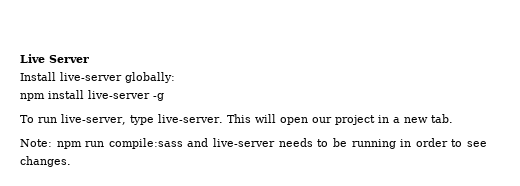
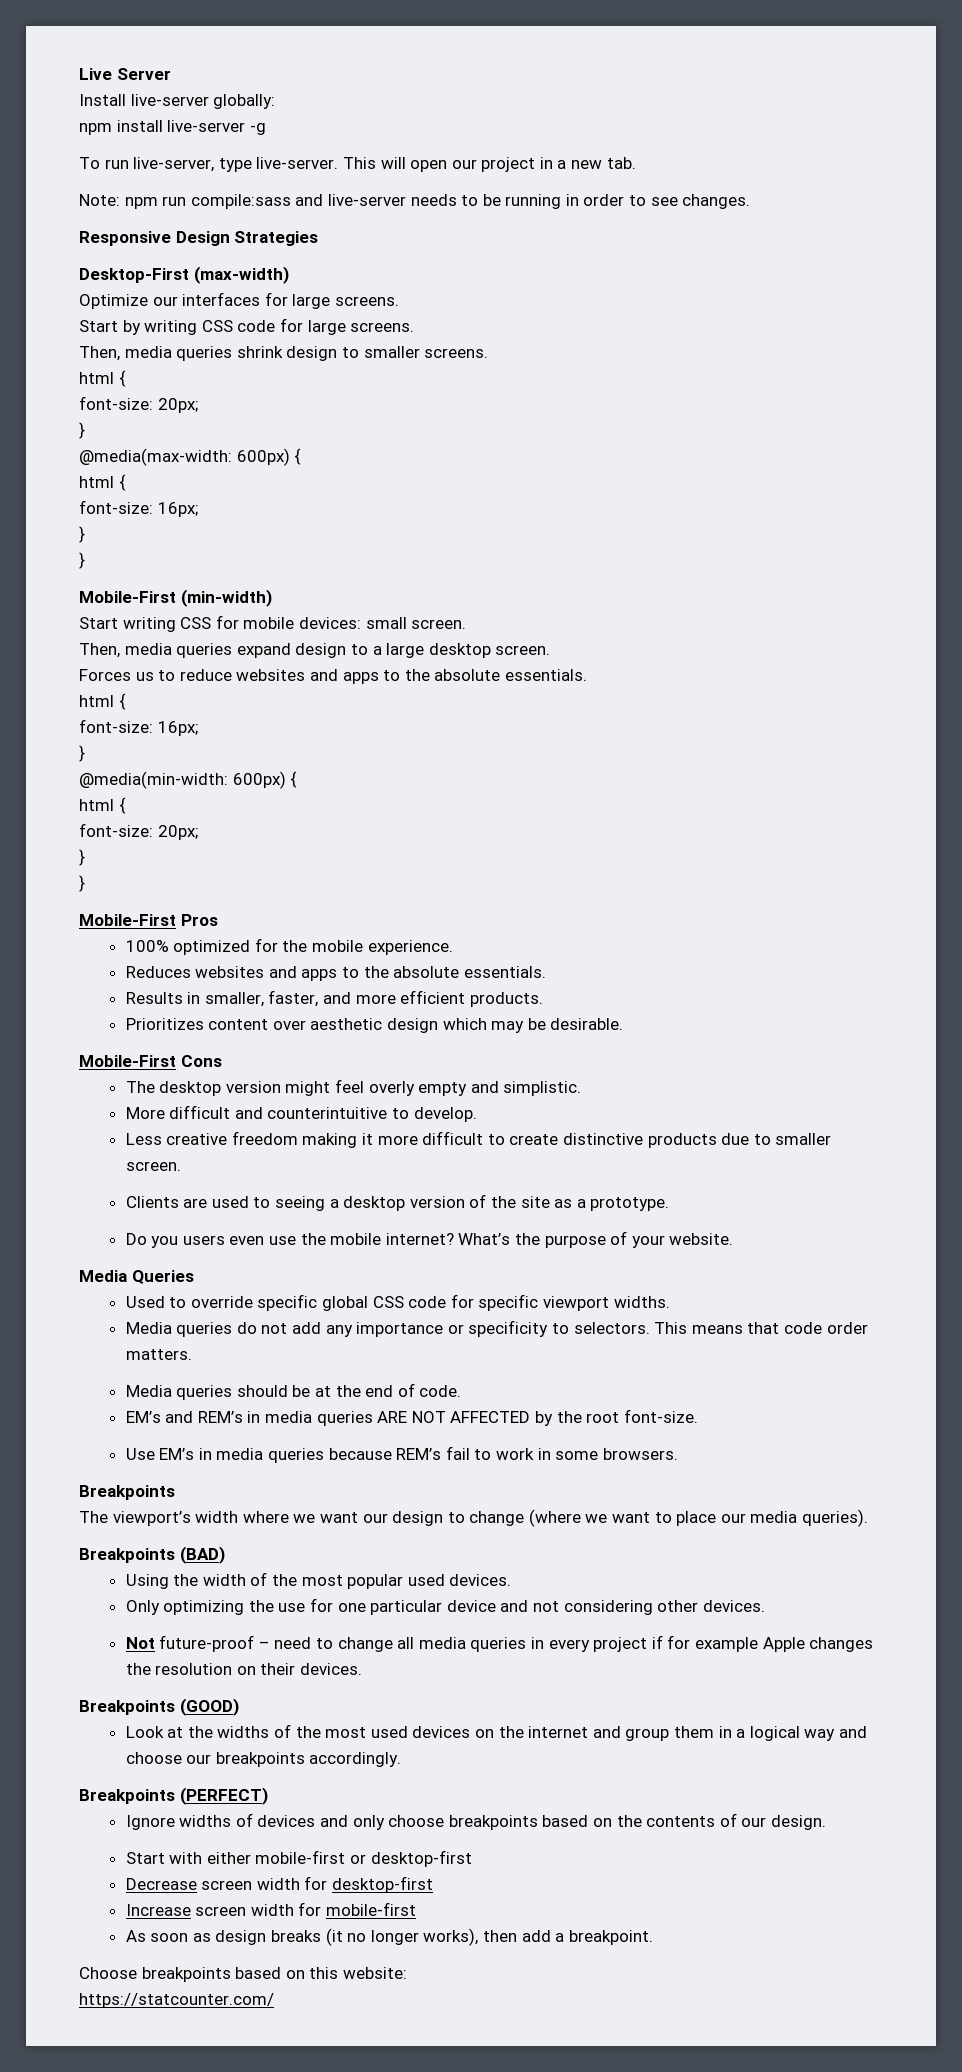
(71, 161) none -> [79,231,319,246] [79,266,289,284] [79,292,399,309] [79,318,415,335] [79,346,489,361] [79,370,126,387] [79,396,198,413] [79,422,85,439] [79,448,302,466] [79,474,126,491] [79,500,198,517] [79,526,85,543] [79,552,85,569] [79,589,272,607] [79,615,467,632] [79,643,551,658] [79,669,587,684] [79,693,126,710] [79,719,198,736] [79,745,85,762] [79,771,298,789] [79,797,126,814] [79,823,198,840] [79,849,85,866] [79,875,85,892] [79,914,218,926] [125,938,453,955] [125,966,546,981] [125,990,543,1007] [125,1018,624,1033] [79,1055,222,1067] [125,1079,582,1096] [125,1105,477,1122] [125,1131,832,1148] [125,1161,181,1171] [125,1194,670,1211] [125,1231,734,1248] [79,1270,194,1284] [125,1294,670,1311] [125,1320,868,1337] [125,1349,192,1360] [125,1383,462,1400] [125,1409,698,1426] [125,1446,678,1463] [79,1485,175,1500] [79,1509,869,1527] [79,1546,225,1564] [125,1572,512,1589] [125,1598,765,1615] [125,1635,874,1652] [125,1663,363,1675] [79,1698,239,1716] [125,1724,867,1741] [125,1752,402,1767] [79,1787,268,1805] [125,1813,826,1830] [125,1850,472,1867] [125,1876,434,1893] [125,1902,417,1916] [125,1928,653,1946] [79,1967,407,1982] [79,1993,274,2008] // Responsive Design Strategies // Desktop-First (max-width) // Optimize our interfaces for large screens. // Start by writing CSS code for large screens. // Then, media queries shrink design to smaller screens. // html { // font-size: 20px; // } // @media(max-width: 600px) { // html { // font-size: 16px; // } // } // Mobile-First (min-width) // Start writing CSS for mobile devices: small screen. // Then, media queries expand design to a large desktop screen. // Forces us to reduce websites and apps to the absolute essentials. // html { // font-size: 16px; // } // @media(min-width: 600px) { // html { // font-size: 20px; // } // } // Mobile-First Pros // 100% optimized for the mobile experience. // Reduces websites and apps to the absolute essentials. // Results in smaller, faster, and more efficient products. // Prioritizes content over aesthetic design which may be desirable. // Mobile-First Cons // The desktop version might feel overly empty and simplistic. // More difficult and counterintuitive to develop. // Less creative freedom making it more difficult to create distinctive products due to smaller screen. // Clients are used to seeing a desktop version of the site as a prototype. // Do you users even use the mobile internet? What’s the purpose of your website. // Media Queries // Used to override specific global CSS code for specific viewport widths. // Media queries do not add any importance or specificity to selectors. This means that code order matters. // Media queries should be at the end of code. // EM’s and REM’s in media queries ARE NOT AFFECTED by the root font-size. // Use EM’s in media queries because REM’s fail to work in some browsers. // Breakpoints // The viewport’s width where we want our design to change (where we want to place our media queries). // Breakpoints (BAD) // Using the width of the most popular used devices. // Only optimizing the use for one particular device and not considering other devices. // Not future-proof – need to change all media queries in every project if for example Apple changes the resolution on their devices. // Breakpoints (GOOD) // Look at the widths of the most used devices on the internet and group them in a logical way and choose our breakpoints accordingly. // Breakpoints (PERFECT) // Ignore widths of devices and only choose breakpoints based on the contents of our design. // Start with either mobile-first or desktop-first // Decrease screen width for desktop-first // Increase screen width for mobile-first // As soon as design breaks (it no longer works), then add a breakpoint. // Choose breakpoints based on this website: // https://statcounter.com/

